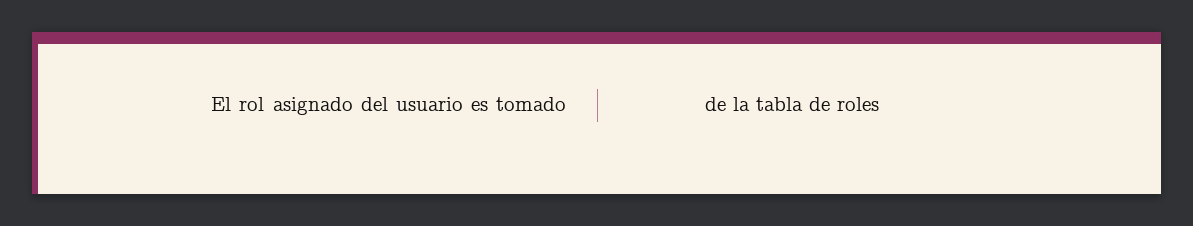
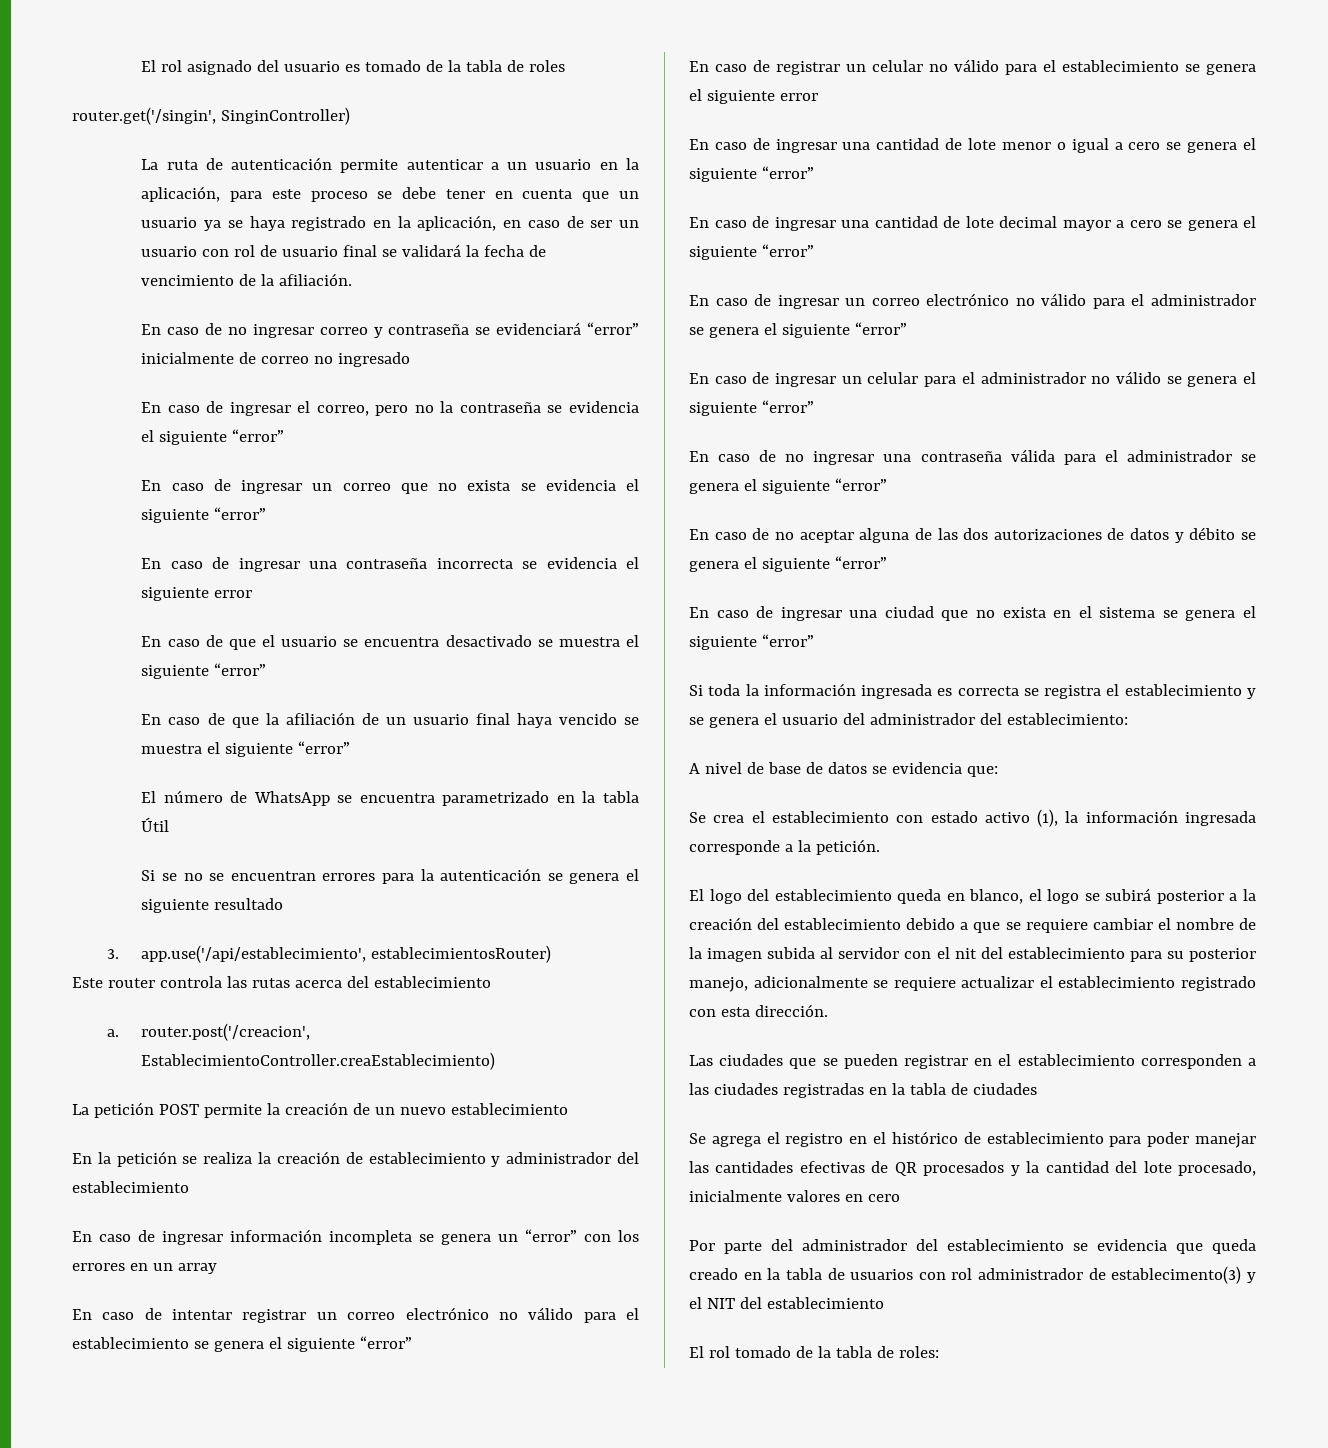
(880, 104) none -> [72,107,350,125] [141,157,639,173] [141,186,639,202] [141,215,639,231] [141,244,547,257] [141,273,353,286] [141,322,640,338] [141,352,411,367] [141,401,639,416] [141,429,285,445] [141,479,639,494] [141,507,267,523] [141,557,639,572] [141,587,253,601] [141,635,639,650] [141,663,267,679] [141,712,640,728] [141,741,351,757] [141,790,639,806] [141,817,170,832] [141,868,639,884] [141,898,284,913] [106,945,552,963] [72,976,491,988] [106,1023,311,1041] [141,1052,496,1070] [72,1102,568,1118] [72,1151,639,1167] [72,1181,189,1193] [72,1229,639,1245] [72,1263,217,1274] [72,1307,640,1323] [72,1336,412,1352] [689,59,1256,75] [689,89,818,104] [689,138,1256,153] [689,166,814,182] [689,216,1256,231] [689,244,814,260] [689,293,1256,309] [689,322,907,338] [689,371,1256,387] [689,400,814,416] [689,449,1256,465] [689,478,887,494] [689,527,1256,543] [689,556,887,572] [689,606,1256,621] [689,634,814,650] [689,683,1256,699] [689,713,1128,728] [689,762,998,777] [689,809,1256,827] [689,839,880,855] [689,888,1256,904] [689,917,1256,933] [689,947,1256,962] [689,976,1256,992] [689,1004,828,1017] [689,1054,1256,1069] [689,1083,1037,1098] [689,1131,1256,1148] [689,1161,1256,1176] [689,1190,900,1202] [689,1239,1256,1254] [689,1266,1256,1284] [689,1297,884,1309] [689,1346,939,1358] // router.get('/singin', SinginController) // La ruta de autenticación permite autenticar a un usuario en la aplicación, para este proceso se debe tener en cuenta que un usuario ya se haya registrado en la aplicación, en caso de ser un usuario con rol de usuario final se validará la fecha de vencimiento de la afiliación. // En caso de no ingresar correo y contraseña se evidenciará “error” inicialmente de correo no ingresado // En caso de ingresar el correo, pero no la contraseña se evidencia el siguiente “error” // En caso de ingresar un correo que no exista se evidencia el siguiente “error” // En caso de ingresar una contraseña incorrecta se evidencia el siguiente error // En caso de que el usuario se encuentra desactivado se muestra el siguiente “error” // En caso de que la afiliación de un usuario final haya vencido se muestra el siguiente “error” // El número de WhatsApp se encuentra parametrizado en la tabla Útil // Si se no se encuentran errores para la autenticación se genera el siguiente resultado // 3. app.use('/api/establecimiento', establecimientosRouter) // Este router controla las rutas acerca del establecimiento // a. router.post('/creacion', EstablecimientoController.creaEstablecimiento) // La petición POST permite la creación de un nuevo establecimiento // En la petición se realiza la creación de establecimiento y administrador del establecimiento // En caso de ingresar información incompleta se genera un “error” con los errores en un array // En caso de intentar registrar un correo electrónico no válido para el establecimiento se genera el siguiente “error” // En caso de registrar un celular no válido para el establecimiento se genera el siguiente error // En caso de ingresar una cantidad de lote menor o igual a cero se genera el siguiente “error” // En caso de ingresar una cantidad de lote decimal mayor a cero se genera el siguiente “error” // En caso de ingresar un correo electrónico no válido para el administrador se genera el siguiente “error” // En caso de ingresar un celular para el administrador no válido se genera el siguiente “error” // En caso de no ingresar una contraseña válida para el administrador se genera el siguiente “error” // En caso de no aceptar alguna de las dos autorizaciones de datos y débito se genera el siguiente “error” // En caso de ingresar una ciudad que no exista en el sistema se genera el siguiente “error” // Si toda la información ingresada es correcta se registra el establecimiento y se genera el usuario del administrador del establecimiento: // A nivel de base de datos se evidencia que: // Se crea el establecimiento con estado activo (1), la información ingresada corresponde a la petición. // El logo del establecimiento queda en blanco, el logo se subirá posterior a la creación del establecimiento debido a que se requiere cambiar el nombre de la imagen subida al servidor con el nit del establecimiento para su posterior manejo, adicionalmente se requiere actualizar el establecimiento registrado con esta dirección. // Las ciudades que se pueden registrar en el establecimiento corresponden a las ciudades registradas en la tabla de ciudades // Se agrega el registro en el histórico de establecimiento para poder manejar las cantidades efectivas de QR procesados y la cantidad del lote procesado, inicialmente valores en cero // Por parte del administrador del establecimiento se evidencia que queda creado en la tabla de usuarios con rol administrador de establecimento(3) y el NIT del establecimiento // El rol tomado de la tabla de roles:

